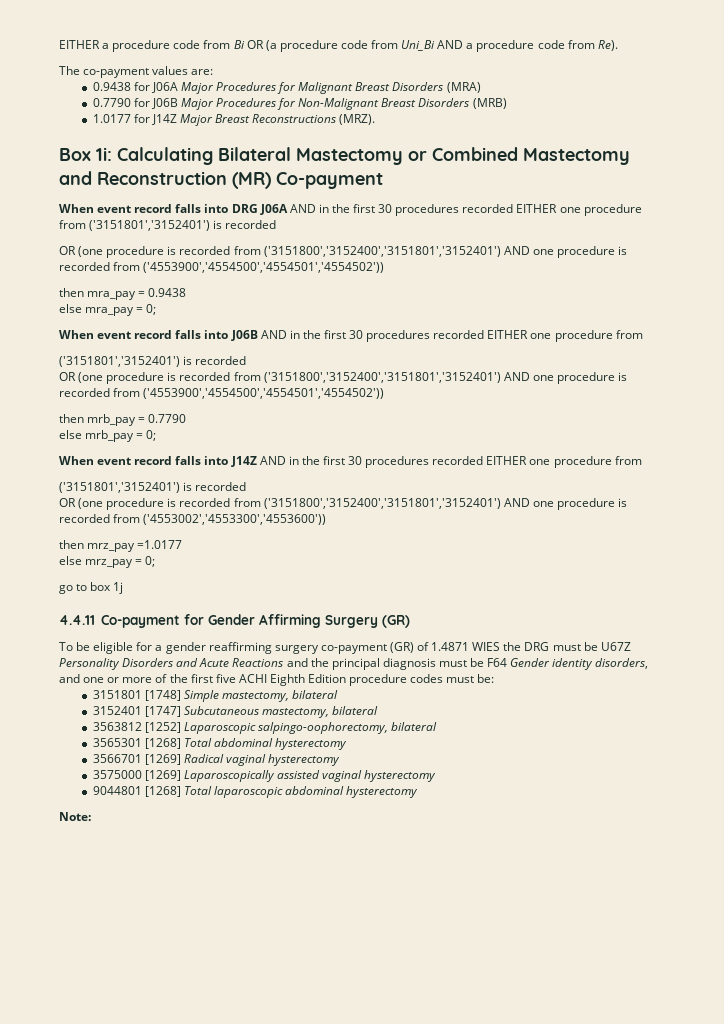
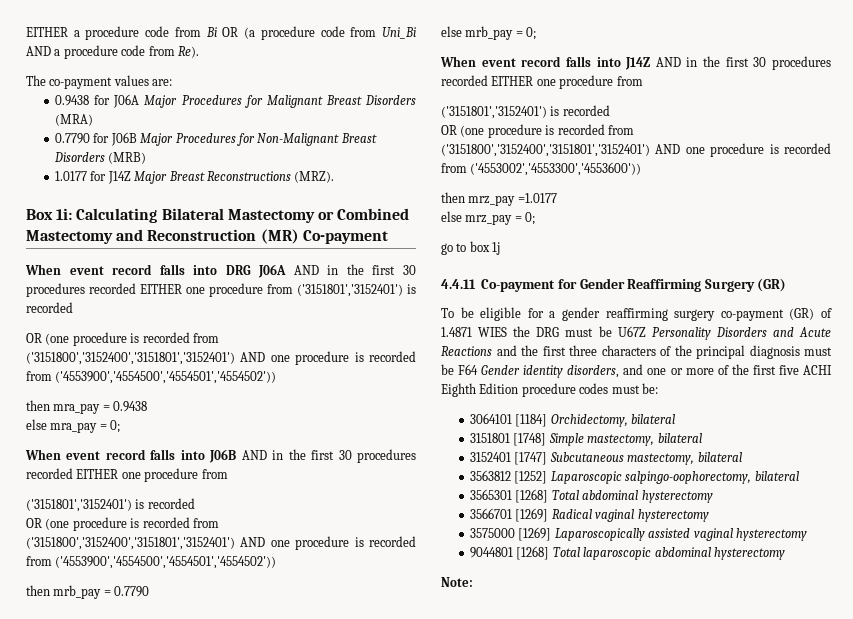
[258,614,321,628] Affirming -> [627,279,702,292] Reaffirming
(329, 662) none -> [542,345,692,356] first three characters of the
(495, 678) none -> [470,413,676,427] // 3064101 [1184] Orchidectomy, bilateral

